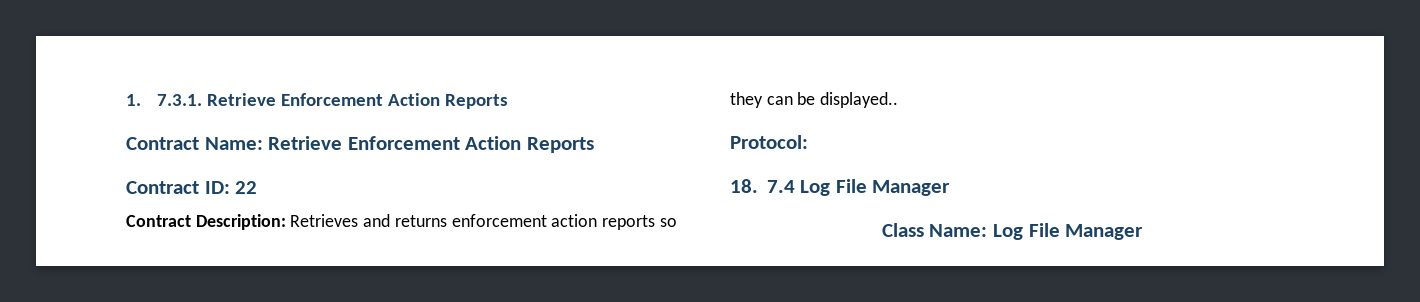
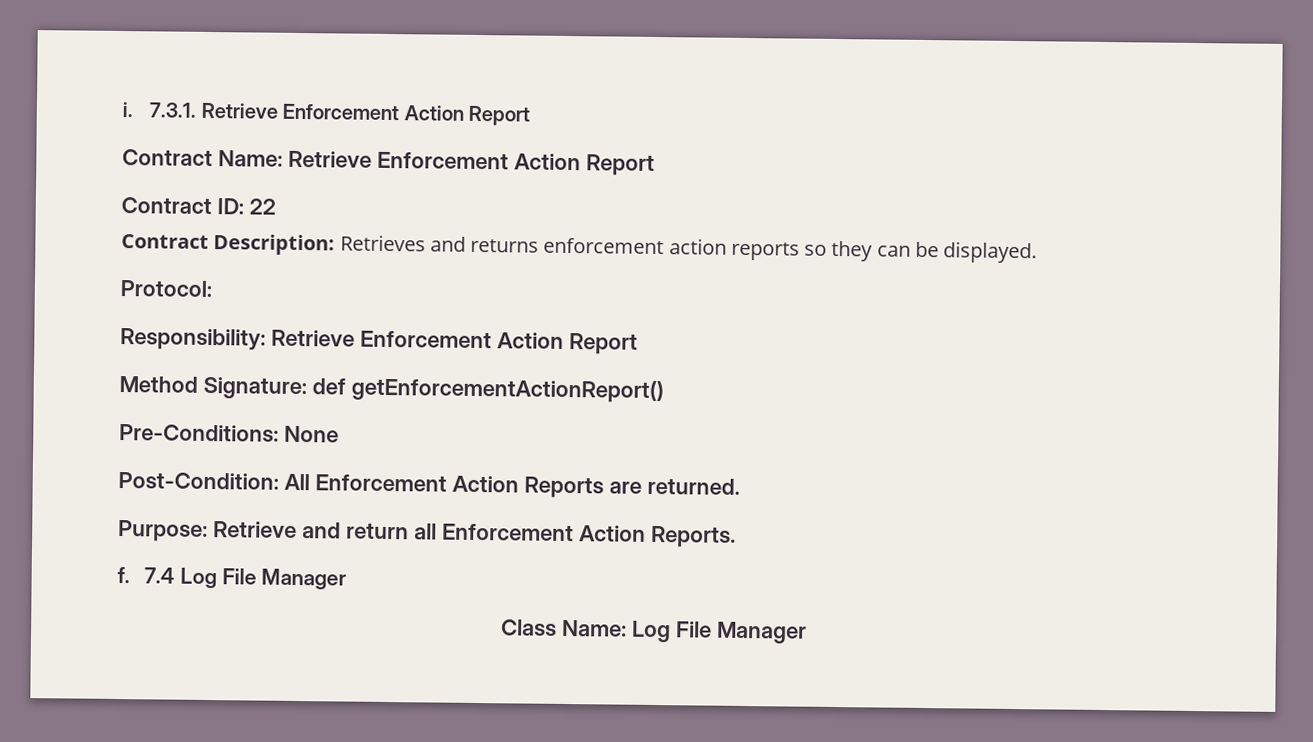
[126,94,141,106] 1. -> [122,102,133,118] i.
[444,94,508,109] Reports -> [468,105,531,126] Report
[526,137,594,153] Reports -> [585,154,655,176] Report
[820,92,899,108] displayed.. -> [943,241,1038,264] displayed.
[730,179,758,193] 18. -> [120,328,638,355] [119,376,664,404] [119,424,339,443] [118,472,740,499] [118,519,736,548] [117,566,130,584] Responsibility: Retrieve Enforcement Action Report // Method Signature: def getEnforcementActionReport() // Pre-Conditions: None // Post-Condition: All Enforcement Action Reports are returned. // Purpose: Retrieve and return all Enforcement Action Reports. // f.

